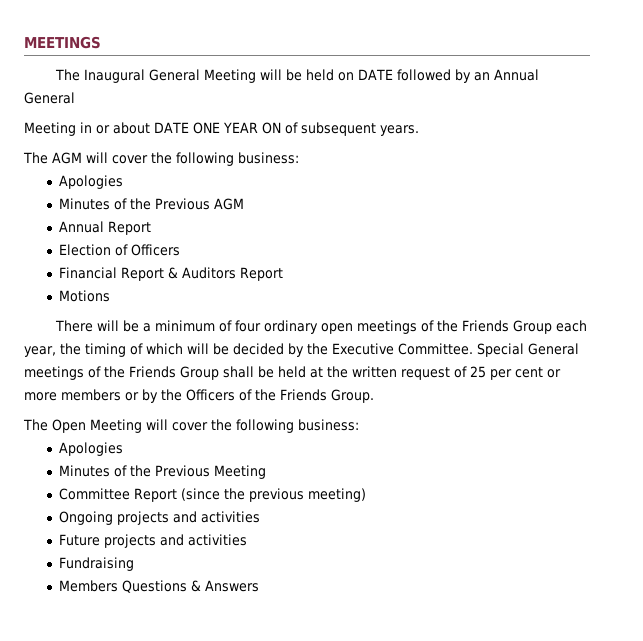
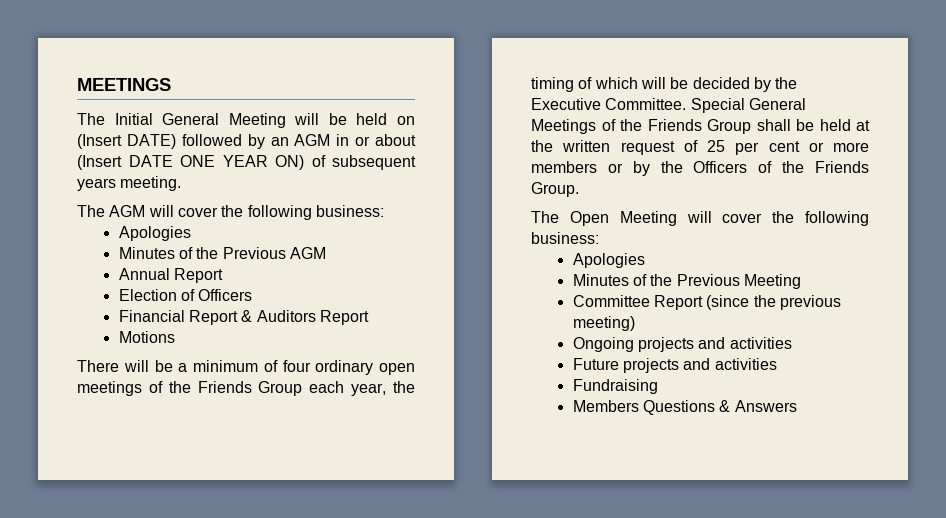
[83,69,145,83] Inaugural -> [114,113,153,125] Initial
[357,69,393,80] DATE -> [77,134,176,149] (Insert DATE)
[493,69,539,81] [24,92,75,104] [24,122,76,136] Annual General // Meeting -> [294,134,331,146] AGM
(150, 128) none -> [77,155,122,170] (Insert
[261,122,281,134] ON -> [275,155,304,170] ON)
[379,125,419,136] years. -> [77,176,182,191] years meeting.
[24,366,84,380] meetings -> [531,119,596,134] Meetings

